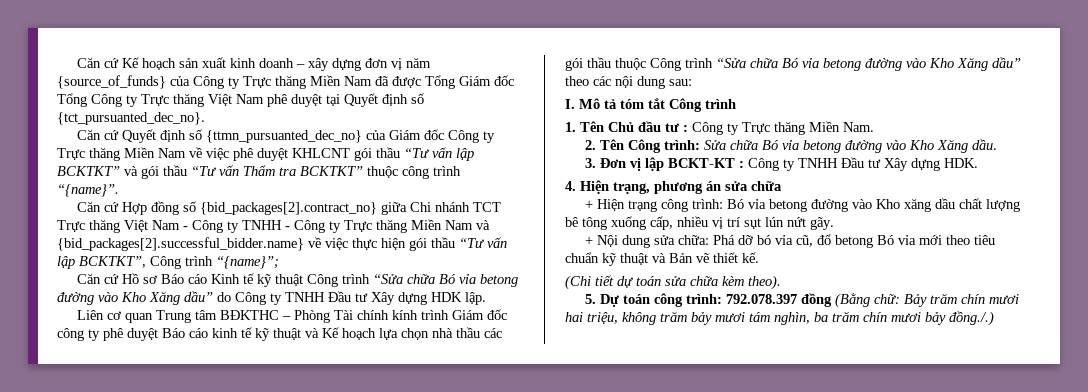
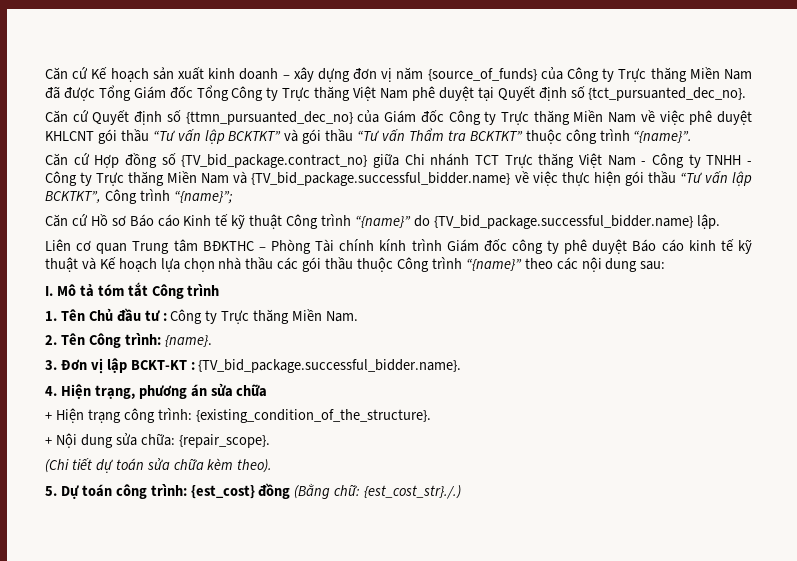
[200,202,378,215] {bid_packages[2].contract_no} -> [181,154,368,168] {TV_bid_package.contract_no}
[57,237,304,251] {bid_packages[2].successful_bidder.name} -> [251,172,511,186] {TV_bid_package.successful_bidder.name}
[373,274,519,287] [57,291,462,305] “Sửa chữa Bó vỉa betong đường vào Kho Xăng dầu” do Công ty TNHH Đầu tư Xây dựng HDK -> [354,215,693,229] “{name}” do {TV_bid_package.successful_bidder.name}
[716,57,1021,71] “Sửa chữa Bó vỉa betong đường vào Kho Xăng dầu” -> [465,258,522,271] “{name}”
[704,139,998,153] Sửa chữa Bó vỉa betong đường vào Kho Xăng dầu. -> [164,335,212,347] {name}.
[748,157,979,171] Công ty TNHH Đầu tư Xây dựng HDK. -> [198,359,462,373] {TV_bid_package.successful_bidder.name}.
[727,198,1021,212] [565,216,834,230] Bó vỉa betong đường vào Kho xăng dầu chất lượng bê tông xuống cấp, nhiều vị trí sụt lún nứt gãy. -> [195,409,431,423] {existing_condition_of_the_structure}.
[713,234,996,248] [565,252,759,266] Phá dỡ bó vỉa cũ, đổ betong Bó vỉa mới theo tiêu chuẩn kỹ thuật và Bản vẽ thiết kế. -> [178,434,270,448] {repair_scope}.
[726,294,798,304] 792.078.397 -> [190,485,255,499] {est_cost}
[904,293,1020,307] [565,311,994,326] Bảy trăm chín mươi hai triệu, không trăm bảy mươi tám nghìn, ba trăm chín mươi bảy đồng./.) -> [364,485,462,499] {est_cost_str}./.)

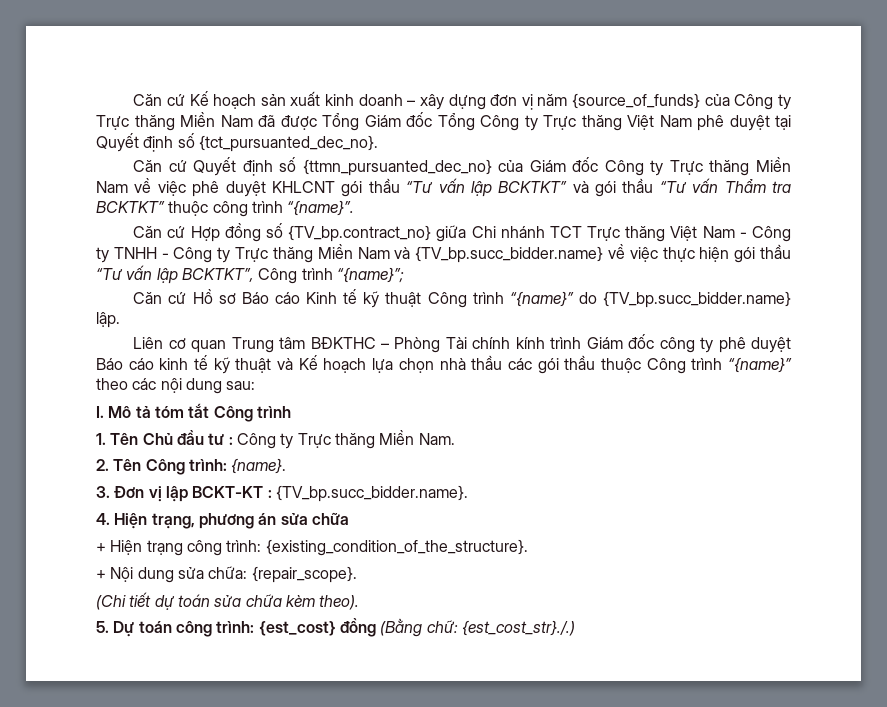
[181,154,368,168] {TV_bid_package.contract_no} -> [288,225,432,242] {TV_bp.contract_no}
[251,172,511,186] {TV_bid_package.successful_bidder.name} -> [415,246,604,263] {TV_bp.succ_bidder.name}
[433,215,693,229] {TV_bid_package.successful_bidder.name} -> [603,291,792,308] {TV_bp.succ_bidder.name}
[198,359,462,373] {TV_bid_package.successful_bidder.name}. -> [275,485,468,502] {TV_bp.succ_bidder.name}.

